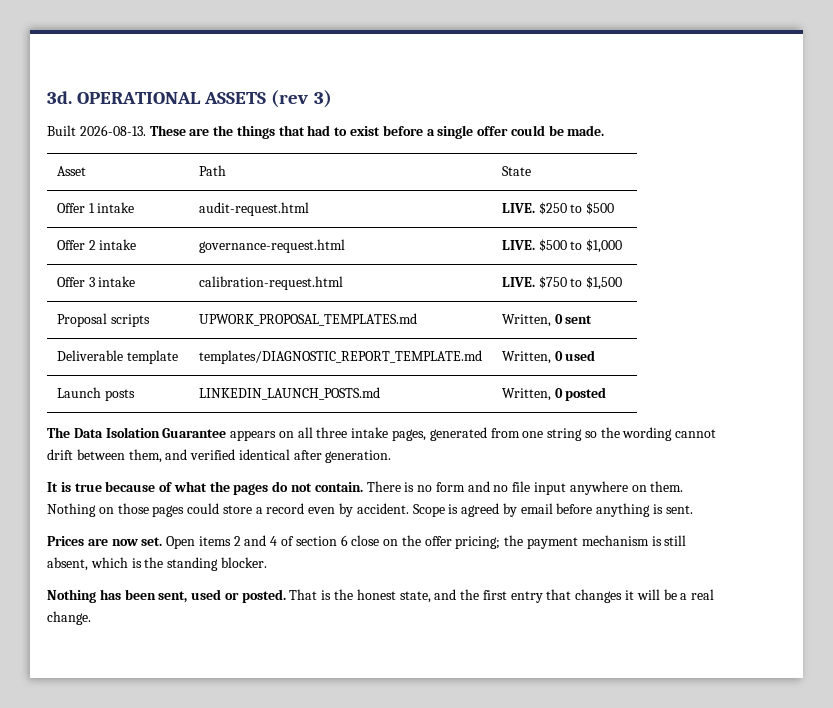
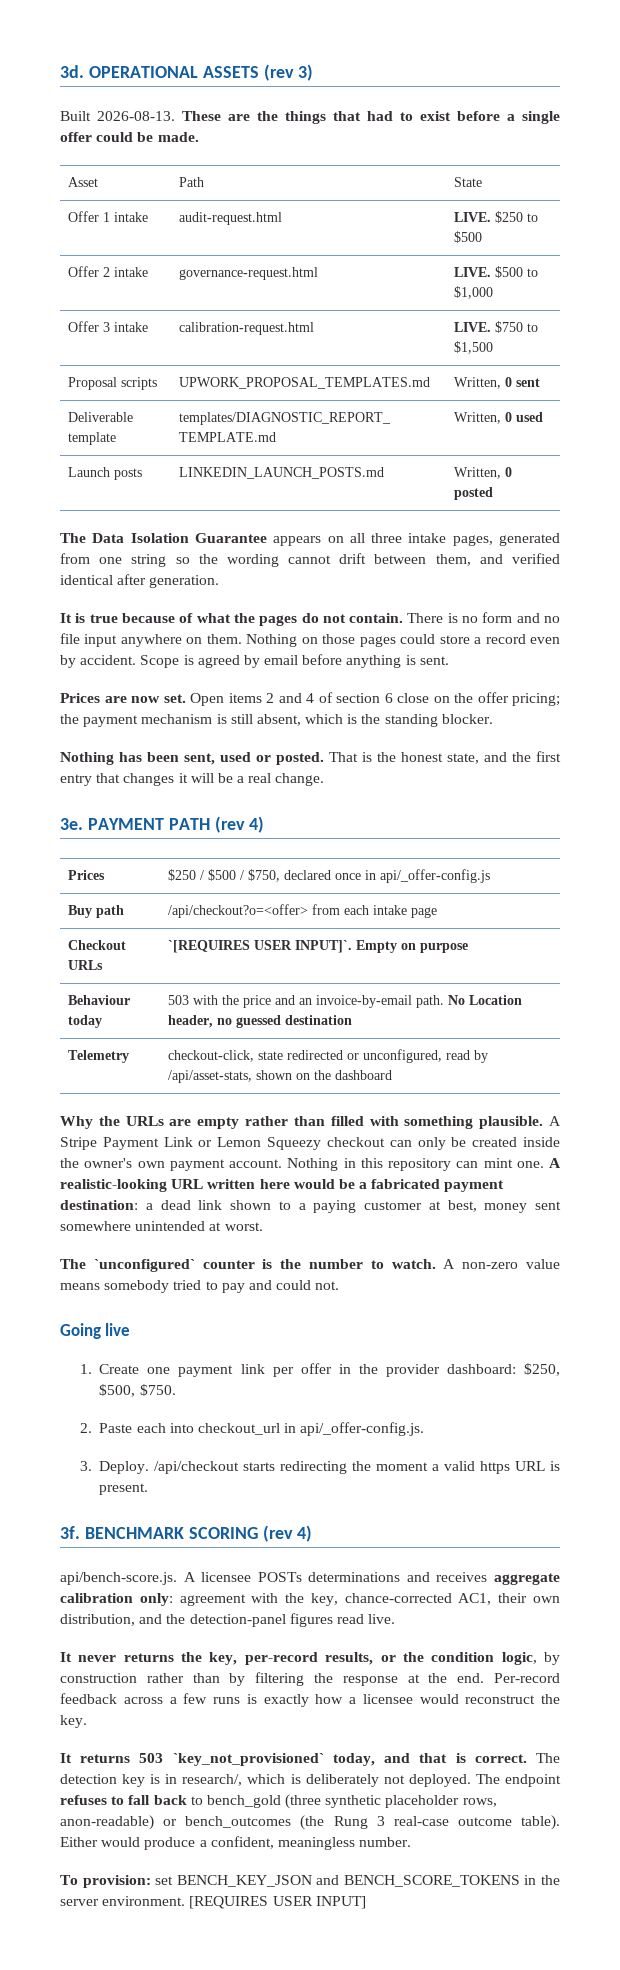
(91, 618) none -> [60,816,265,833] [67,870,105,880] [167,869,490,883] [67,905,124,918] [167,904,437,918] [67,940,126,950] [67,960,103,970] [167,940,468,953] [67,995,130,1005] [67,1015,102,1028] [167,995,522,1008] [167,1015,352,1028] [67,1050,129,1063] [167,1049,488,1063] [167,1070,392,1083] [60,1116,561,1129] [60,1137,560,1150] [60,1158,561,1171] [60,1179,505,1192] [60,1200,561,1213] [60,1221,263,1231] [60,1259,561,1272] [60,1280,340,1293] [60,1323,131,1339] [79,1363,560,1377] [99,1384,176,1397] [79,1422,425,1436] [79,1461,560,1474] [99,1483,149,1495] [60,1525,313,1542] [60,1572,560,1585] [60,1593,560,1606] [60,1613,396,1627] [60,1652,560,1665] [60,1672,560,1686] [60,1693,560,1707] [60,1715,87,1728] [60,1753,560,1766] [60,1774,561,1787] [60,1794,497,1809] [60,1815,560,1830] [60,1836,412,1850] [60,1875,560,1888] [60,1896,366,1909] // 3e. PAYMENT PATH (rev 4) // Prices | $250 / $500 / $750, declared once in api/_offer-config.js // Buy path | /api/checkout?o=<offer> from each intake page // Checkout URLs | `[REQUIRES USER INPUT]`. Empty on purpose // Behaviour today | 503 with the price and an invoice-by-email path. No Location header, no guessed destination // Telemetry | checkout-click, state redirected or unconfigured, read by /api/asset-stats, shown on the dashboard // Why the URLs are empty rather than filled with something plausible. A Stripe Payment Link or Lemon Squeezy checkout can only be created inside the owner's own payment account. Nothing in this repository can mint one. A realistic-looking URL written here would be a fabricated payment destination: a dead link shown to a paying customer at best, money sent somewhere unintended at worst. // The `unconfigured` counter is the number to watch. A non-zero value means somebody tried to pay and could not. // Going live // 1. Create one payment link per offer in the provider dashboard: $250, $500, $750. // 2. Paste each into checkout_url in api/_offer-config.js. // 3. Deploy. /api/checkout starts redirecting the moment a valid https URL is present. // 3f. BENCHMARK SCORING (rev 4) // api/bench-score.js. A licensee POSTs determinations and receives aggregate calibration only: agreement with the key, chance-corrected AC1, their own distribution, and the detection-panel figures read live. // It never returns the key, per-record results, or the condition logic, by construction rather than by filtering the response at the end. Per-record feedback across a few runs is exactly how a licensee would reconstruct the key. // It returns 503 `key_not_provisioned` today, and that is correct. The detection key is in research/, which is deliberately not deployed. The endpoint refuses to fall back to bench_gold (three synthetic placeholder rows, anon-readable) or bench_outcomes (the Rung 3 real-case outcome table). Either would produce a confident, meaningless number. // To provision: set BENCH_KEY_JSON and BENCH_SCORE_TOKENS in the server environment. [REQUIRES USER INPUT]

